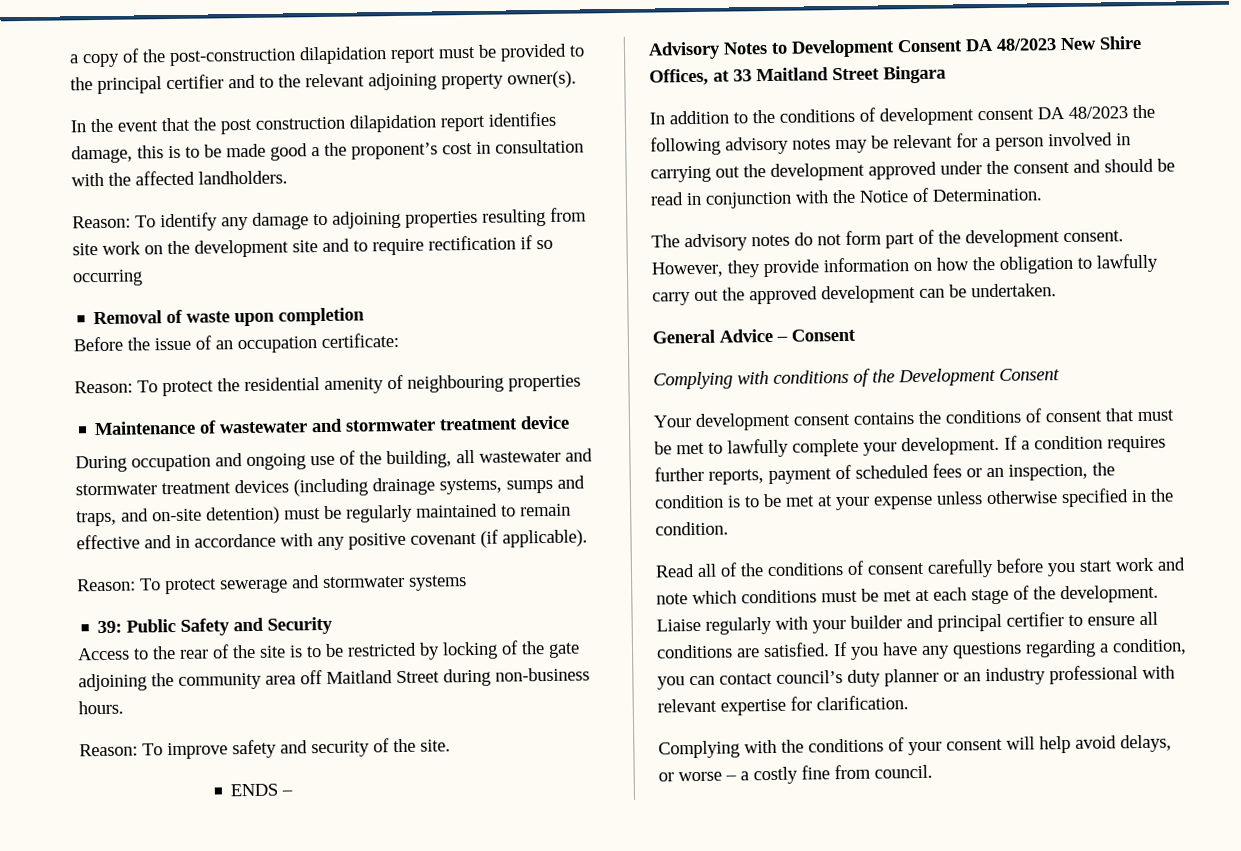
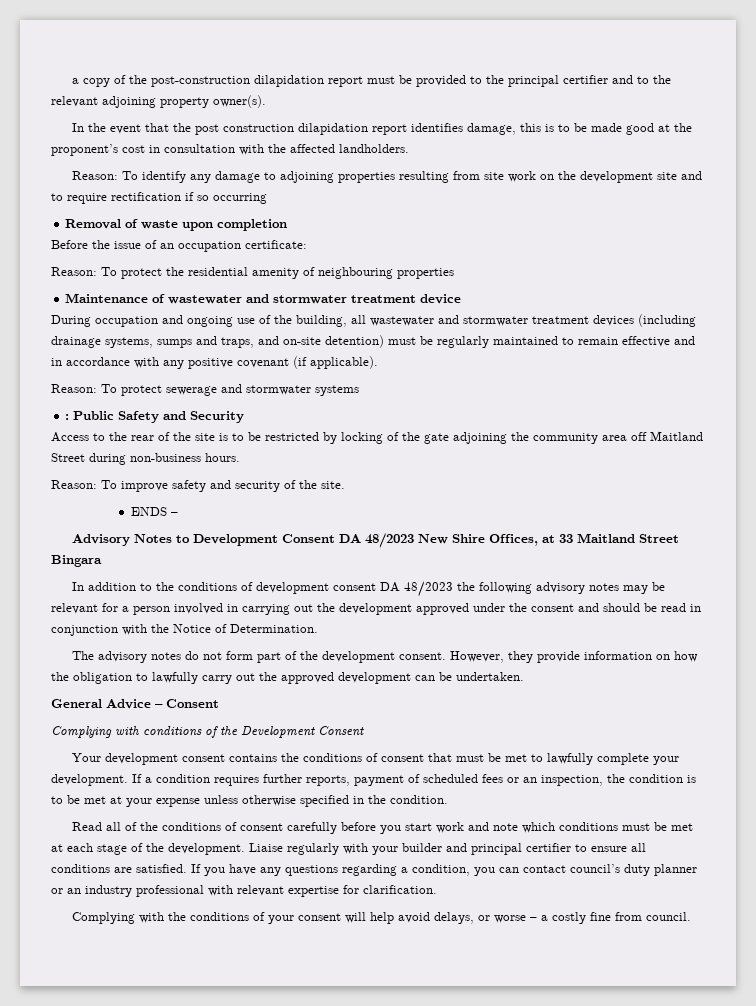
[311,147,320,157] a -> [658,124,671,132] at
[97,620,123,634] 39: -> [65,414,70,420] :

